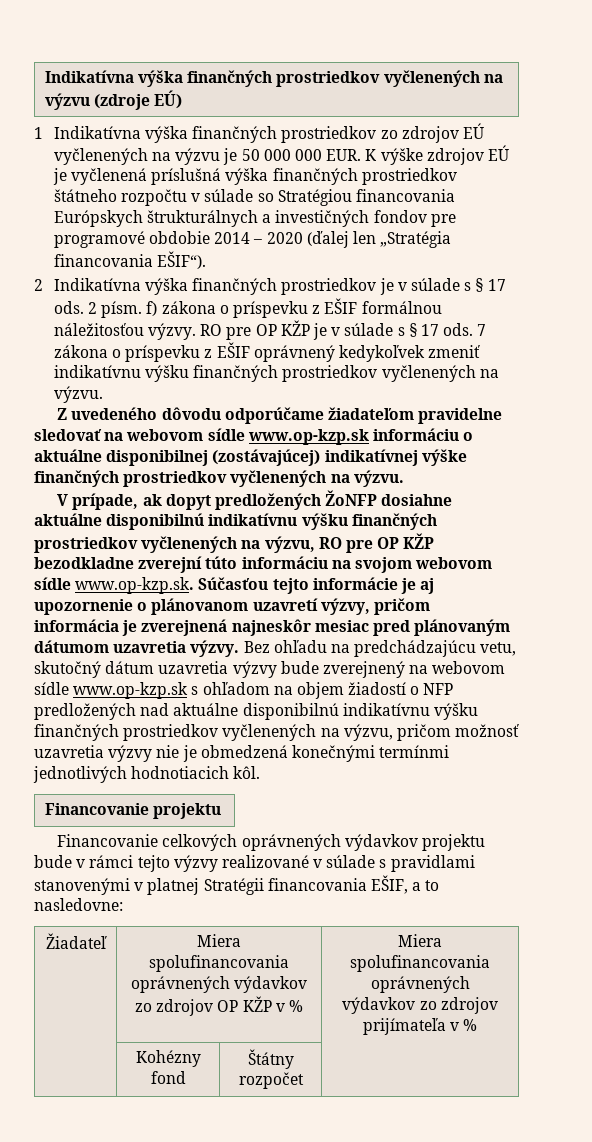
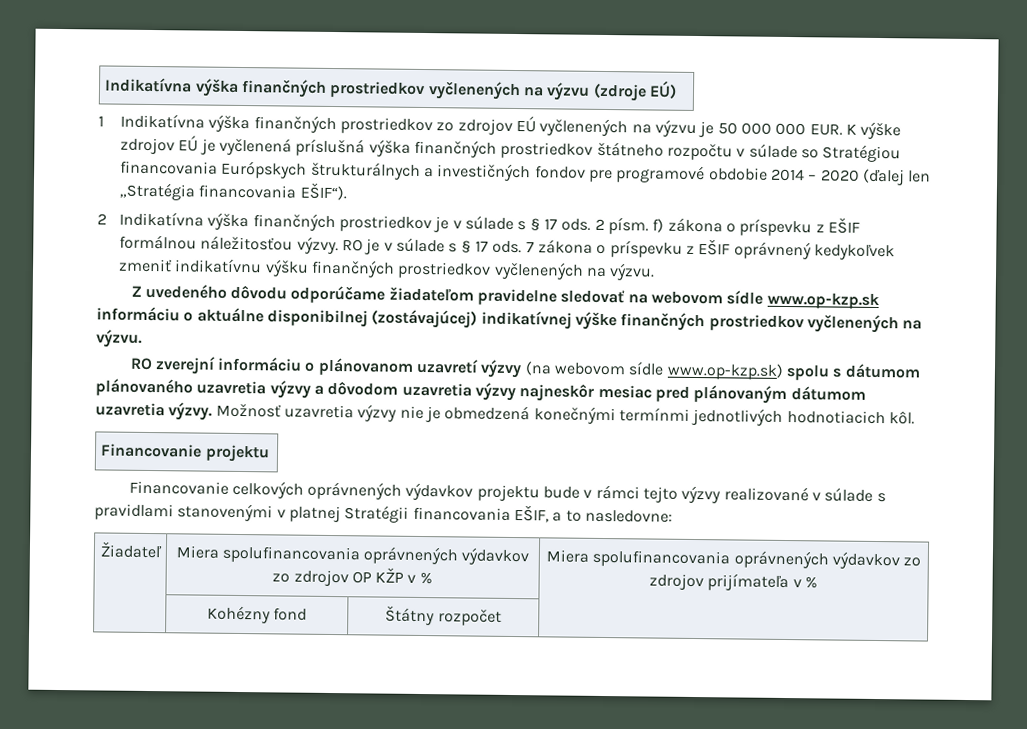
[226,320,310,340] pre OP KŽP -> (364, 245) none
[57,490,453,510] [34,513,437,530] [34,533,435,553] [34,556,493,573] [34,577,435,594] [34,598,430,615] [34,619,228,636] V prípade, ak dopyt predložených ŽoNFP dosiahne aktuálne disponibilnú indikatívnu výšku finančných prostriedkov vyčlenených na výzvu, RO pre OP KŽP bezodkladne zverejní túto informáciu na svojom webovom sídle www.op-kzp.sk. Súčasťou tejto informácie je aj upozornenie o plánovanom uzavretí výzvy, pričom informácia je zverejnená -> [129,356,921,381] [95,378,516,402] RO zverejní informáciu o plánovanom uzavretí výzvy (na webovom sídle www.op-kzp.sk) spolu s dátumom plánovaného uzavretia výzvy a dôvodom uzavretia výzvy
[243,640,517,657] [34,661,506,678] [34,682,454,699] [34,703,478,720] [34,724,520,741] Bez ohľadu na predchádzajúcu vetu, skutočný dátum uzavretia výzvy bude zverejnený na webovom sídle www.op-kzp.sk s ohľadom na objem žiadostí o NFP predložených nad aktuálne disponibilnú indikatívnu výšku finančných prostriedkov vyčlenených na výzvu, pričom možnosť -> [215,403,281,418] Možnosť

